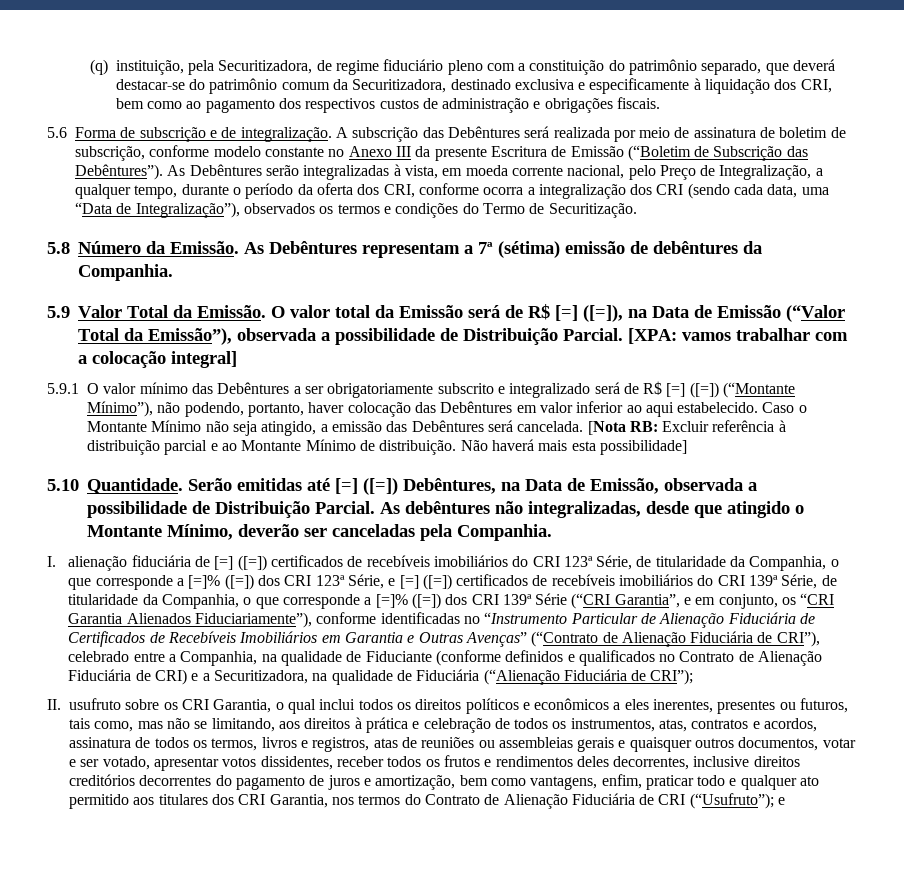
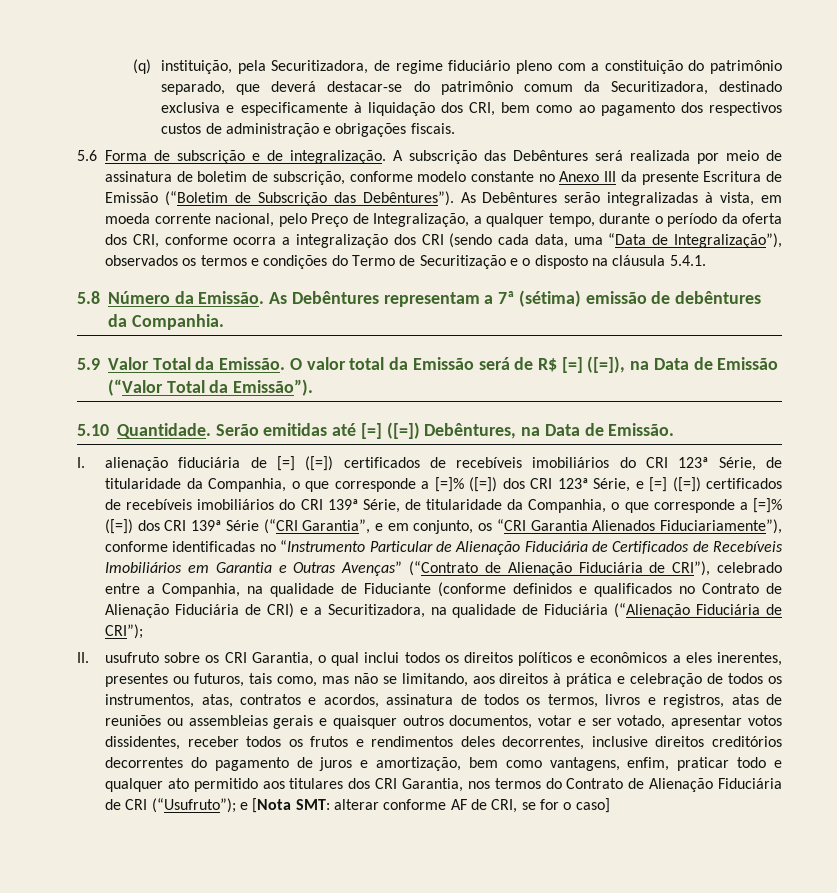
[548,203,637,218] Securitização. -> [419,255,706,269] Securitização e o disposto na cláusula 5.4.1.
[148,328,848,345] [78,351,237,368] [47,381,796,398] [87,401,807,417] [87,420,786,436] [87,439,687,455] Emissão”), observada a possibilidade de Distribuição Parcial. [XPA: vamos trabalhar com a colocação integral] // 5.9.1 O valor mínimo das Debêntures a ser obrigatoriamente subscrito e integralizado será de R$ [=] ([=]) (“Montante Mínimo”), não podendo, portanto, haver colocação das Debêntures em valor inferior ao aqui estabelecido. Caso o Montante Mínimo não seja atingido, a emissão das Debêntures será cancelada. [Nota RB: Excluir referência à distribuição parcial e ao Montante Mínimo de distribuição. Não haverá mais esta possibilidade] -> [233,379,314,396] Emissão”).
[590,478,757,494] [87,501,804,518] [87,524,552,541] Emissão, observada a possibilidade de Distribuição Parcial. As debêntures não integralizadas, desde que atingido o Montante Mínimo, deverão ser canceladas pela Companhia. -> [608,423,675,436] Emissão.
(786, 801) none -> [252,798,610,813] [Nota SMT: alterar conforme AF de CRI, se for o caso]

